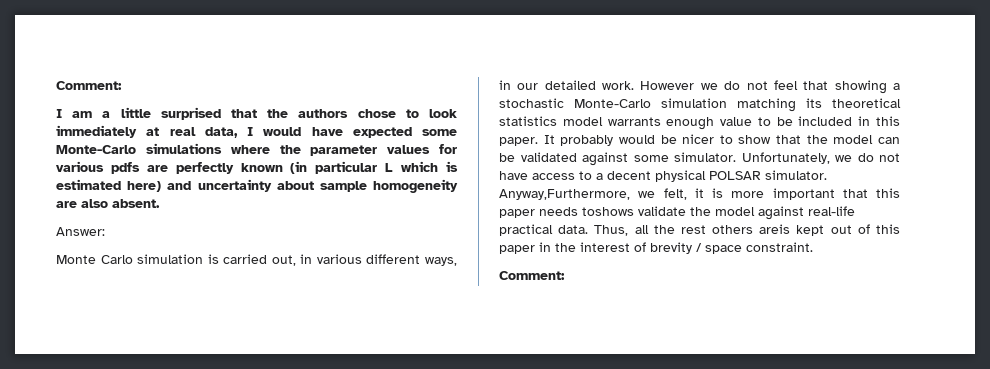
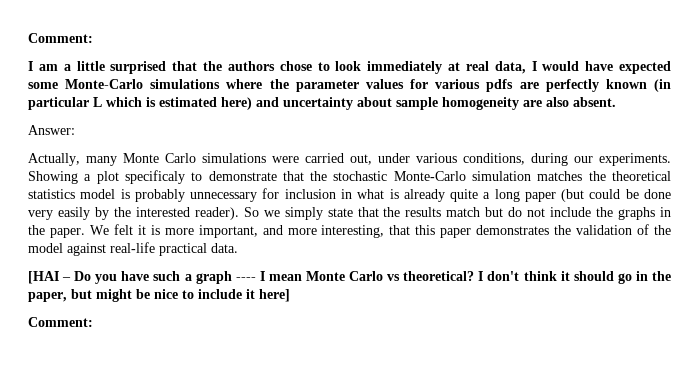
[56,254,457,266] [499,80,900,94] Monte Carlo simulation is carried out, in various different ways, in our detailed work. However we do not feel that showing a -> [28,153,671,166] [28,170,328,184] Actually, many Monte Carlo simulations were carried out, under various conditions, during our experiments. Showing a plot specificaly to demonstrate that the
[737,98,822,112] matching its -> [537,171,606,181] matches the
[607,116,900,130] [499,134,900,146] [499,152,900,166] [499,170,827,182] [499,188,900,200] [499,206,686,218] warrants enough value to be included in this paper. It probably would be nicer to show that the model can be validated against some simulator. Unfortunately, we do not have access to a decent physical POLSAR simulator. Anyway,Furthermore, we felt, it is more important that this paper needs toshows validate -> [120,188,672,202] [28,207,671,220] [28,224,650,238] is probably unnecessary for inclusion in what is already quite a long paper (but could be done very easily by the interested reader). So we simply state that the results match but do not include the graphs in the paper. We felt it is more important, and more interesting, that this paper demonstrates the validation of
[594,224,900,236] [499,242,813,254] Thus, all the rest others areis kept out of this paper in the interest of brevity / space constraint. -> [28,271,671,284] [28,289,290,302] // [HAI – Do you have such a graph ---- I mean Monte Carlo vs theoretical? I don't think it should go in the paper, but might be nice to include it here]

